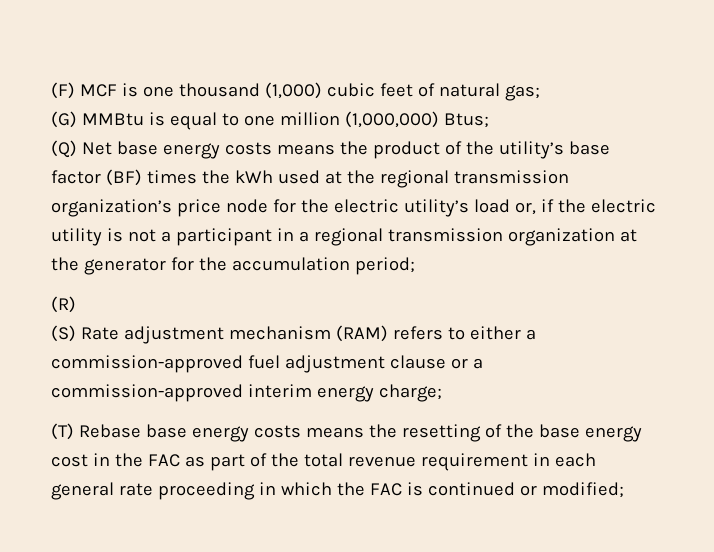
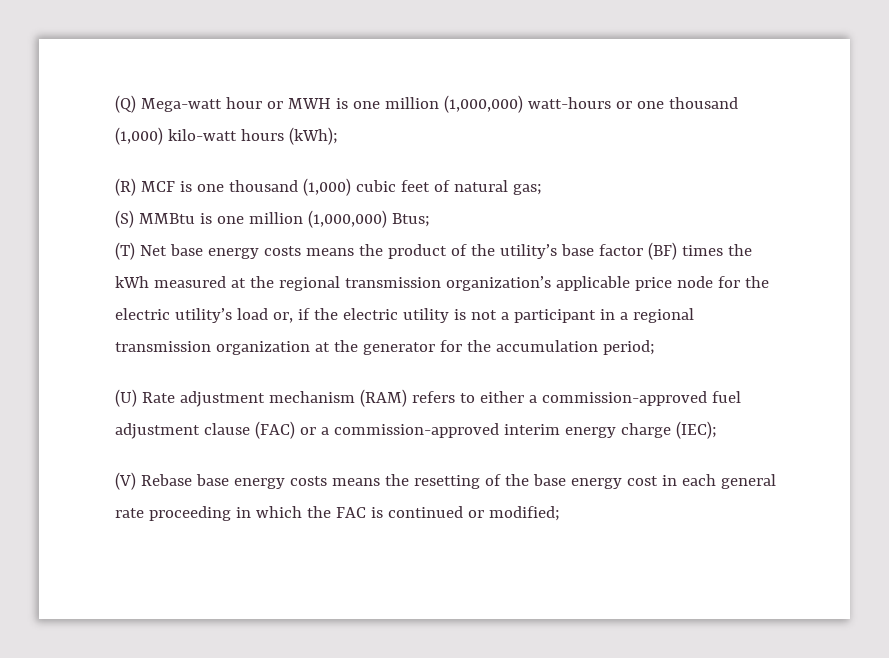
[51,82,75,99] (F) -> [115,95,738,113] [115,127,338,145] [115,178,136,196] (Q) Mega-watt hour or MWH is one million (1,000,000) watt-hours or one thousand (1,000) kilo-watt hours (kWh); // (R)
[51,111,77,128] (G) -> [115,210,134,228] (S)
[169,112,239,130] equal to -> (212, 218) none
[51,140,77,158] (Q) -> [115,242,135,260] (T)
[277,170,320,184] used -> [153,276,226,288] measured
(172, 208) none -> [555,276,630,291] applicable
[51,296,76,313] [51,325,76,342] (R) // (S) -> [115,389,137,407] (U)
(446, 362) none -> [254,421,295,439] (FAC)
[378,384,442,402] [51,423,74,440] charge; // (T) -> [620,421,717,439] [115,472,136,490] charge (IEC); // (V)
[114,453,550,471] the FAC as part of the total revenue requirement in -> (677, 480) none

